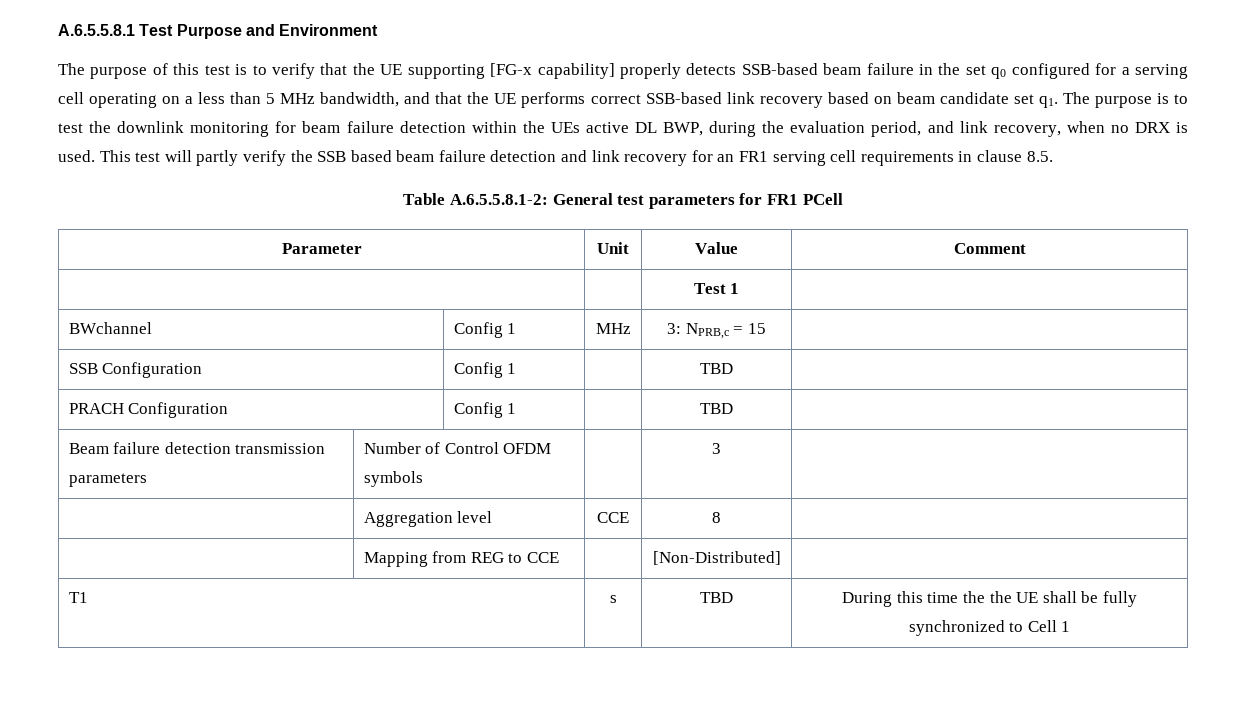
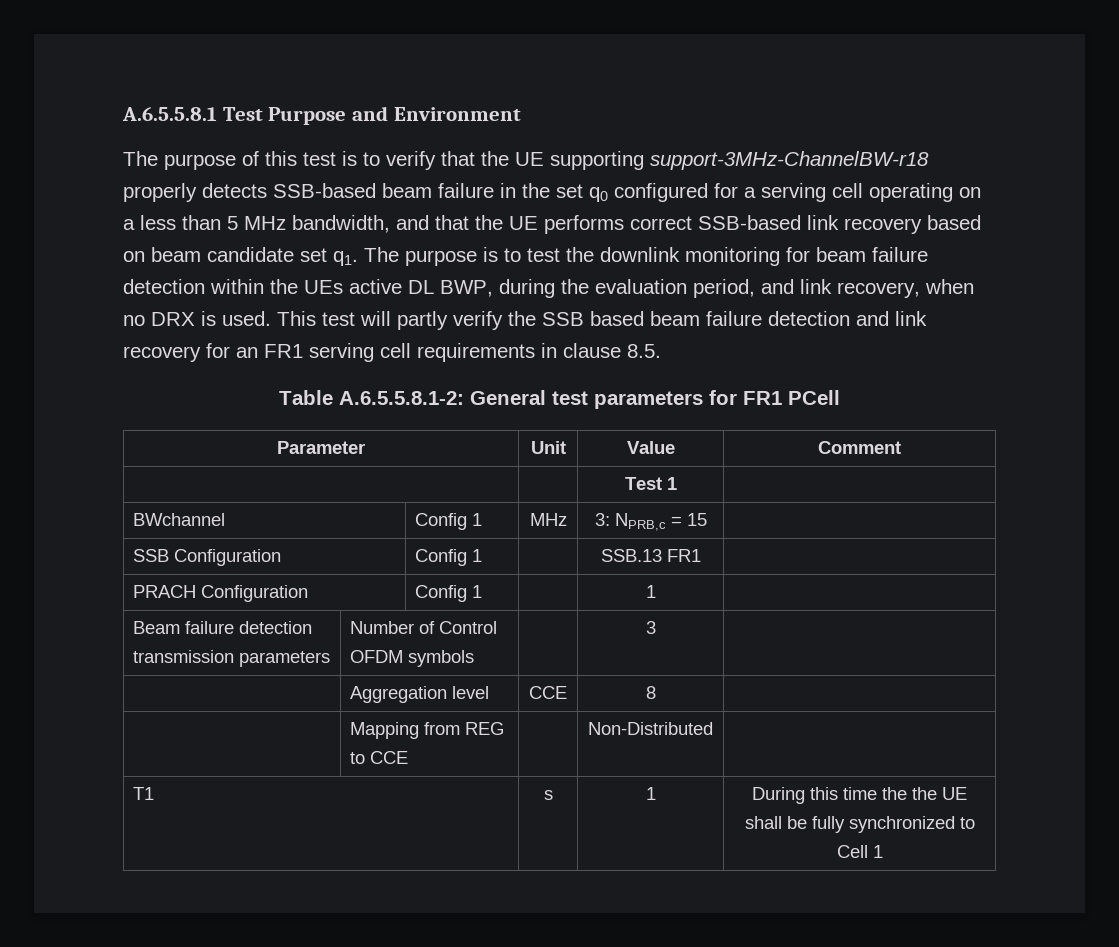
[490,63,615,79] [FG-x capability] -> [650,151,929,170] support-3MHz-ChannelBW-r18
[700,363,733,374] TBD -> [600,549,701,562] SSB.13 FR1
[700,403,733,414] TBD -> [645,585,656,598] 1
[652,551,781,565] [Non-Distributed] -> [588,722,713,735] Non-Distributed
[700,592,733,603] TBD -> [645,787,656,800] 1

